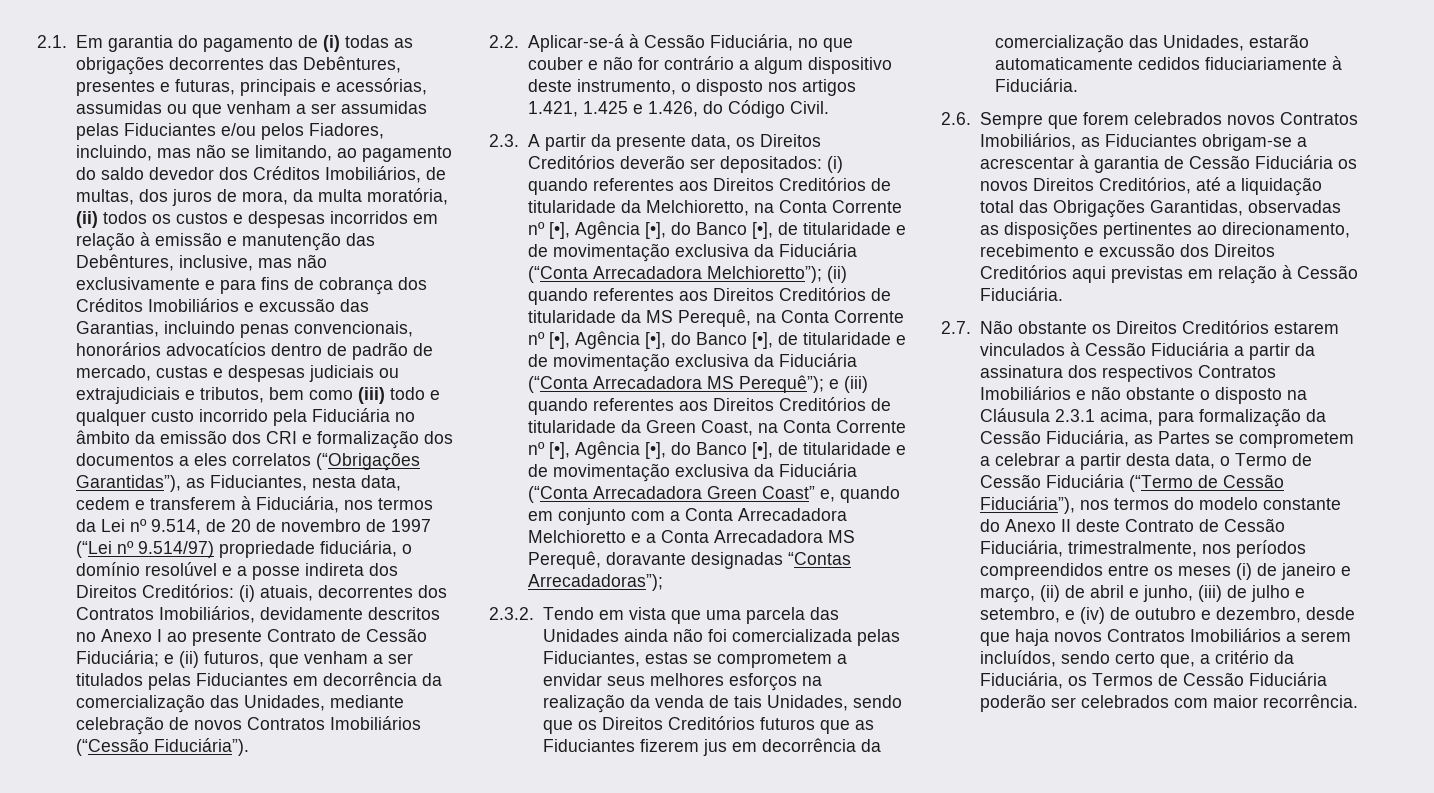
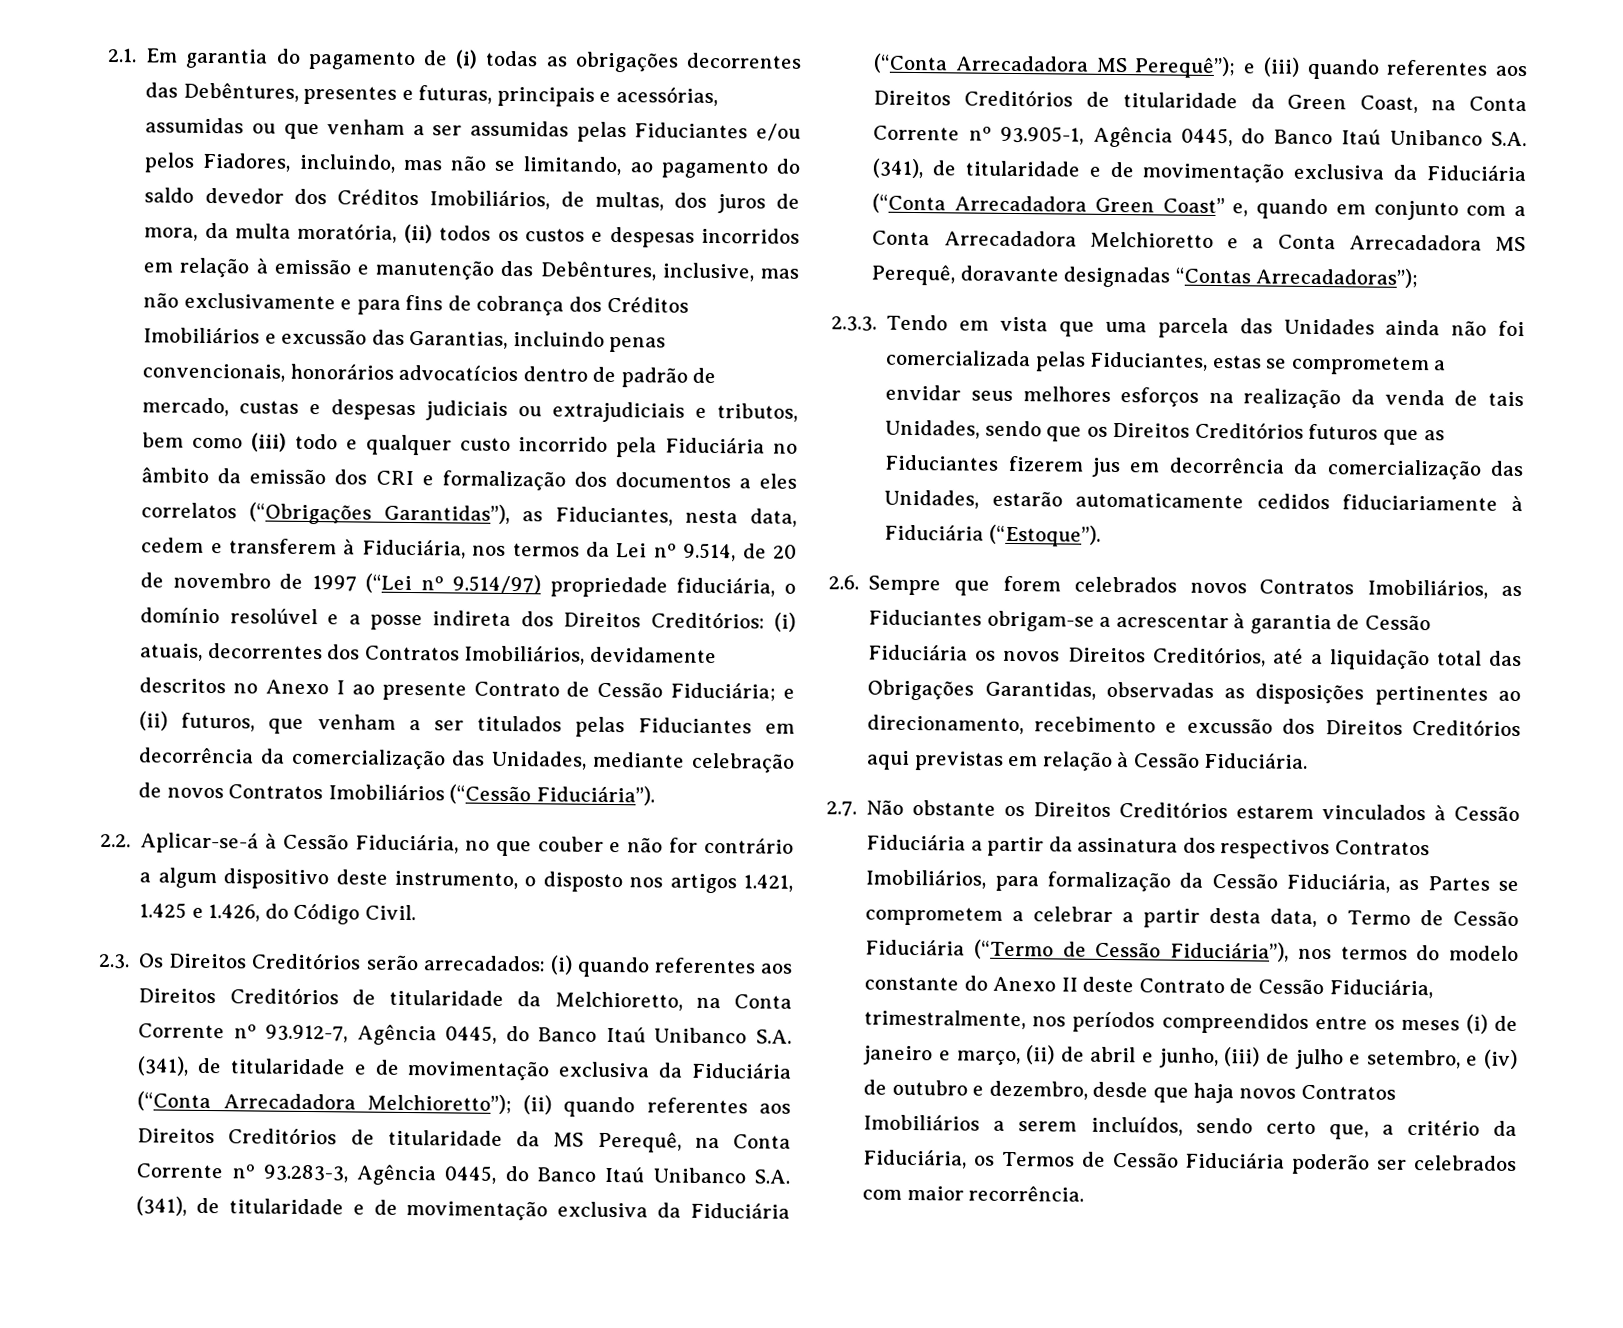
[527,134,821,151] [527,155,822,173] A partir da presente data, os Direitos Creditórios deverão ser depositados: -> [138,952,546,972] Os Direitos Creditórios serão arrecadados:
[548,221,773,239] [•], Agência [•], do Banco [•], -> [265,1024,792,1046] [137,1056,190,1076] 93.912-7, Agência 0445, do Banco Itaú Unibanco S.A. (341),
[548,331,773,349] [•], Agência [•], do Banco [•], -> [262,1164,790,1186] [136,1196,188,1216] 93.283-3, Agência 0445, do Banco Itaú Unibanco S.A. (341),
[548,441,773,459] [•], Agência [•], do Banco [•], -> [1000,125,1527,148] [872,158,925,179] 93.905-1, Agência 0445, do Banco Itaú Unibanco S.A. (341),
[489,607,534,620] 2.3.2. -> [831,316,877,332] 2.3.3.
[994,78,1078,92] Fiduciária. -> [884,524,1101,547] Fiduciária (“Estoque”).
[979,386,1307,404] [979,408,1153,425] Imobiliários e não obstante o disposto na Cláusula 2.3.1 acima, -> [865,869,987,889] Imobiliários,

